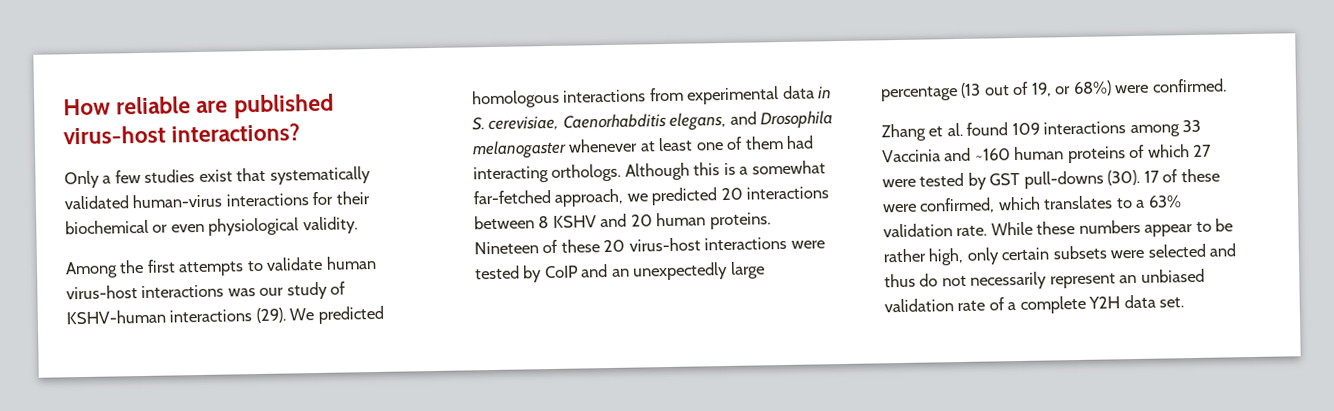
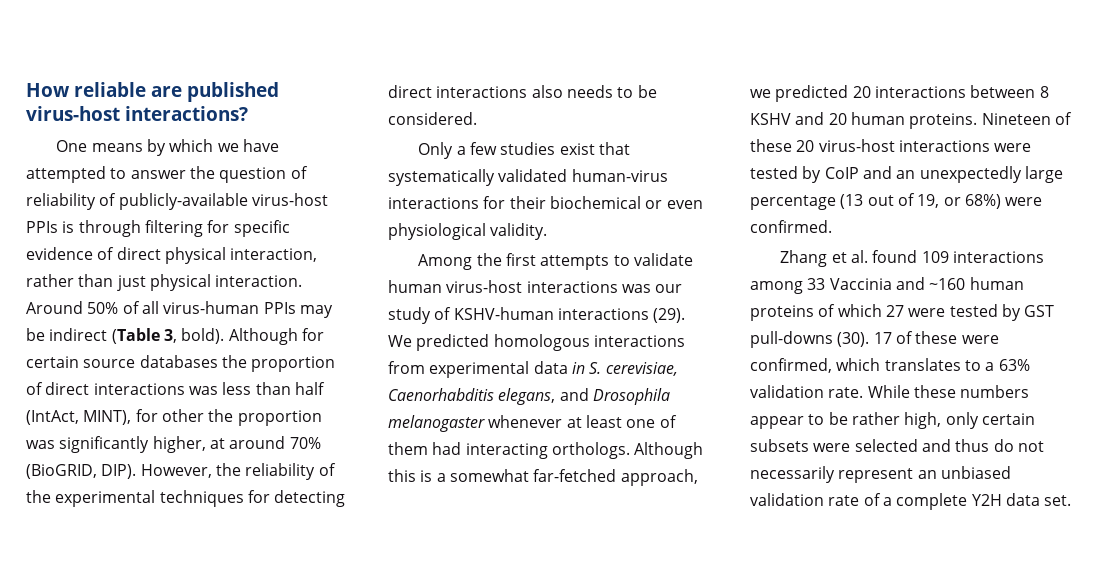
(301, 133) none -> [56,139,280,156] [26,166,308,183] [26,193,328,210] [26,220,290,237] [26,247,318,264] [26,274,303,291] [26,301,333,318] [26,328,324,345] [26,355,336,372] [26,382,325,395] [26,409,322,426] [26,436,321,453] [26,463,336,480] [26,490,346,507] [388,85,657,98] [388,112,477,125] // One means by which we have attempted to answer the question of reliability of publicly-available virus-host PPIs is through filtering for specific evidence of direct physical interaction, rather than just physical interaction. Around 50% of all virus-human PPIs may be indirect (Table 3, bold). Although for certain source databases the proportion of direct interactions was less than half (IntAct, MINT), for other the proportion was significantly higher, at around 70% (BioGRID, DIP). However, the reliability of the experimental techniques for detecting direct interactions also needs to be considered.

